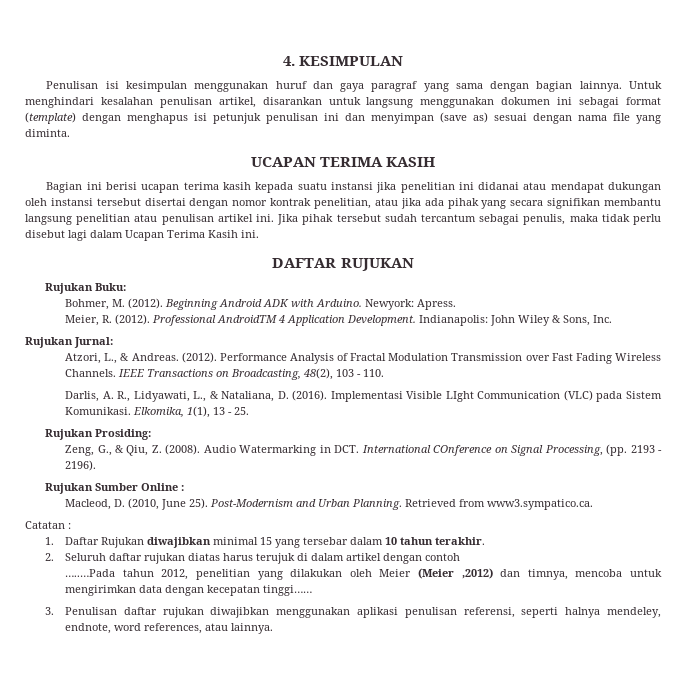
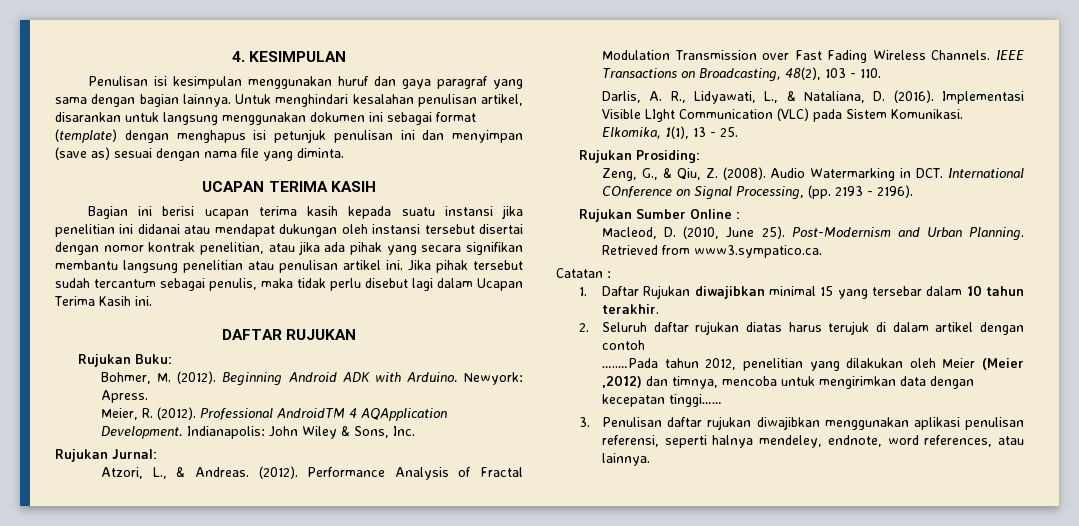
[287,315,346,326] Application -> [360,408,447,421] AQApplication

